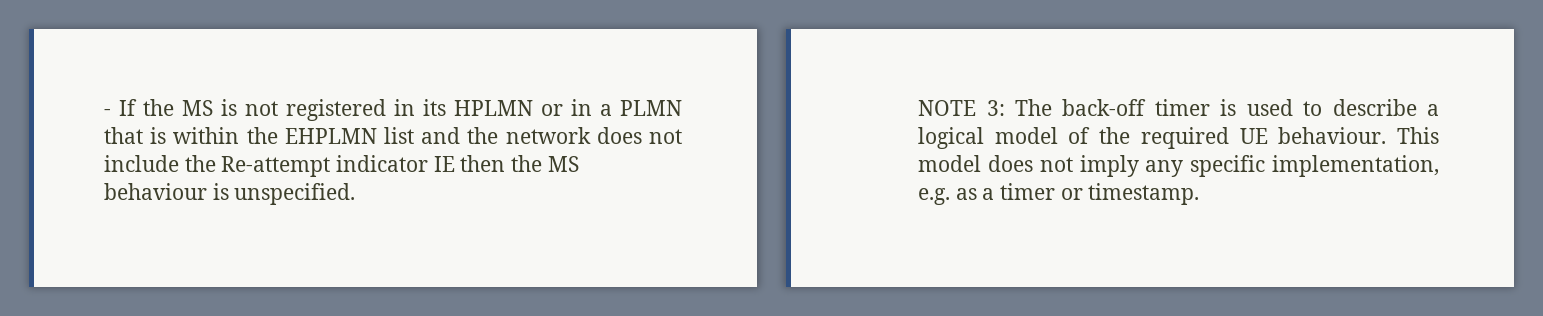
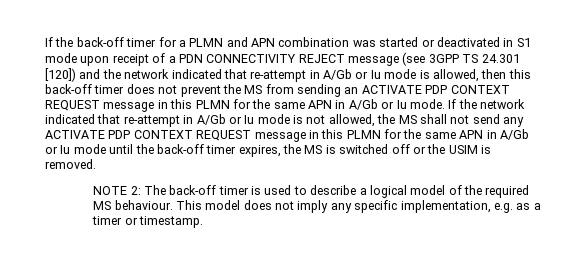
[104,99,682,121] [104,127,682,144] [104,155,579,177] [104,183,356,205] - If the MS is not registered in its HPLMN or in a PLMN that is within the EHPLMN list and the network does not include the Re-attempt indicator IE then the MS behaviour is unspecified. -> [45,37,531,47] [45,52,520,66] [45,68,531,82] [45,84,510,97] [45,99,525,112] [45,114,524,127] [45,129,529,142] [45,144,491,157] [45,159,96,169] If the back-off timer for a PLMN and APN combination was started or deactivated in S1 mode upon receipt of a PDN CONNECTIVITY REJECT message (see 3GPP TS 24.301 [120]) and the network indicated that re-attempt in A/Gb or Iu mode is allowed, then this back-off timer does not prevent the MS from sending an ACTIVATE PDP CONTEXT REQUEST message in this PLMN for the same APN in A/Gb or Iu mode. If the network indicated that re-attempt in A/Gb or Iu mode is not allowed, the MS shall not send any ACTIVATE PDP CONTEXT REQUEST message in this PLMN for the same APN in A/Gb or Iu mode until the back-off timer expires, the MS is switched off or the USIM is removed.
[986,100,1005,116] 3: -> [130,186,141,195] 2:
[1239,128,1268,144] UE -> [93,201,112,210] MS

